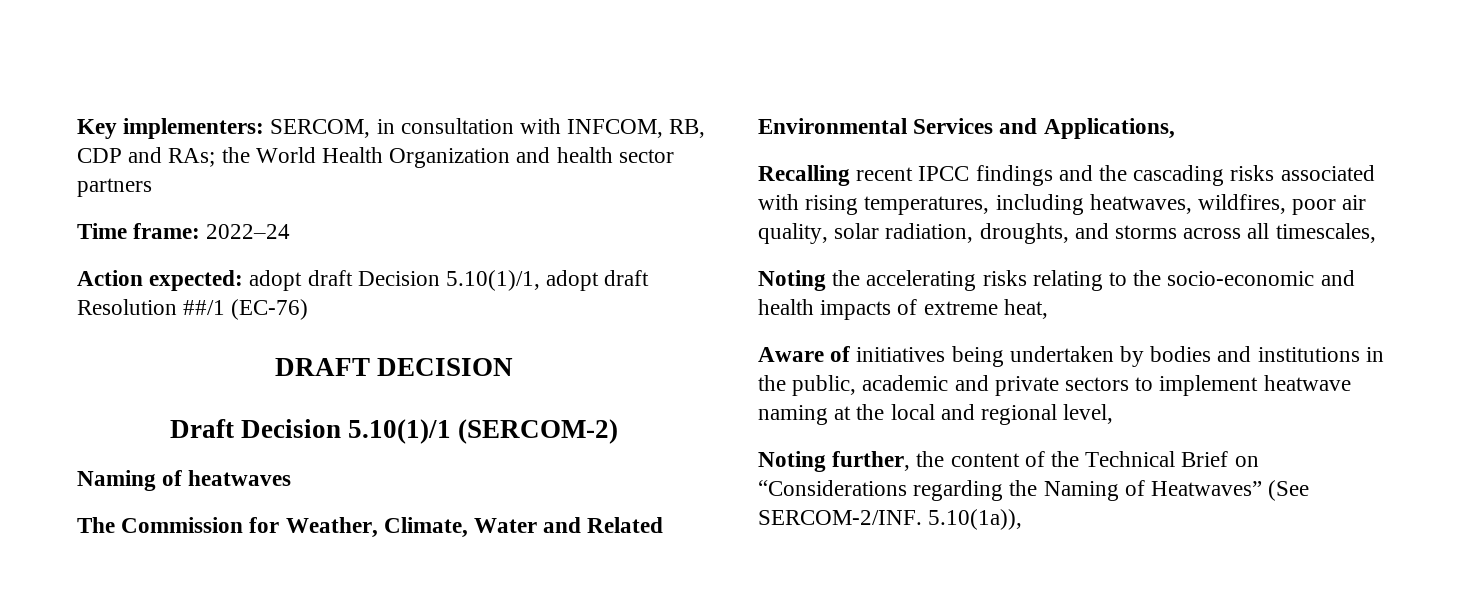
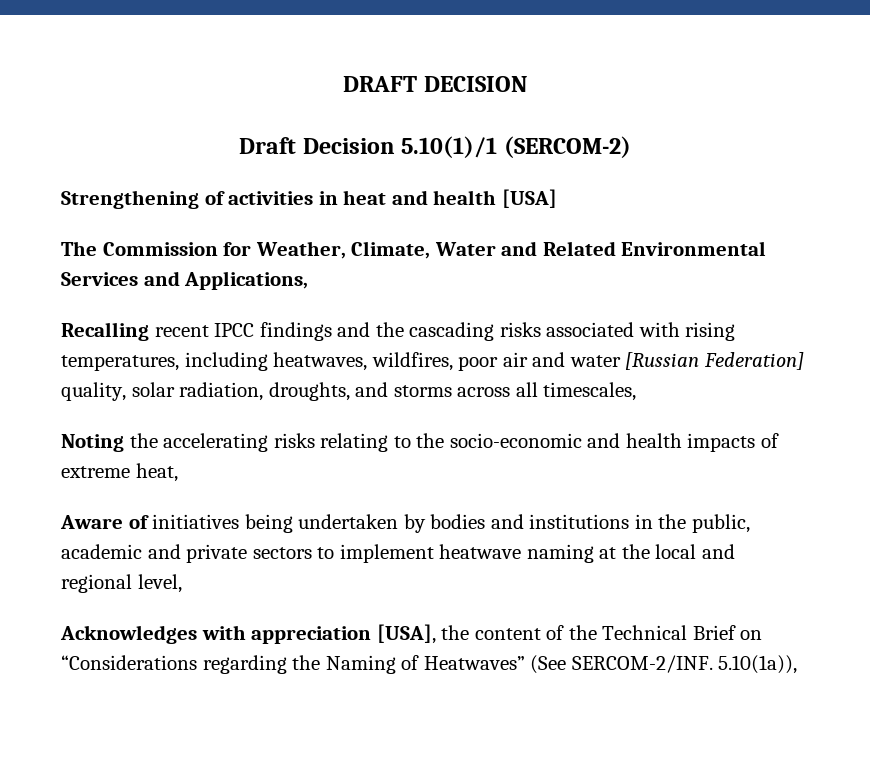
[77,118,706,139] [77,147,674,168] [77,178,152,197] [77,223,291,239] [77,270,650,291] [77,299,309,320] Key implementers: SERCOM, in consultation with INFCOM, RB, CDP and RAs; the World Health Organization and health sector partners // Time frame: 2022–24 // Action expected: adopt draft Decision 5.10(1)/1, adopt draft Resolution ##/1 (EC-76) // -> (343, 84) none
[77,470,292,491] Naming of heatwaves -> [61,189,557,209] Strengthening of activities in heat and health [USA]
(1367, 202) none -> [532,352,804,370] and water [Russian Federation]
[758,451,911,472] Noting further, -> [60,624,436,644] Acknowledges with appreciation [USA],

